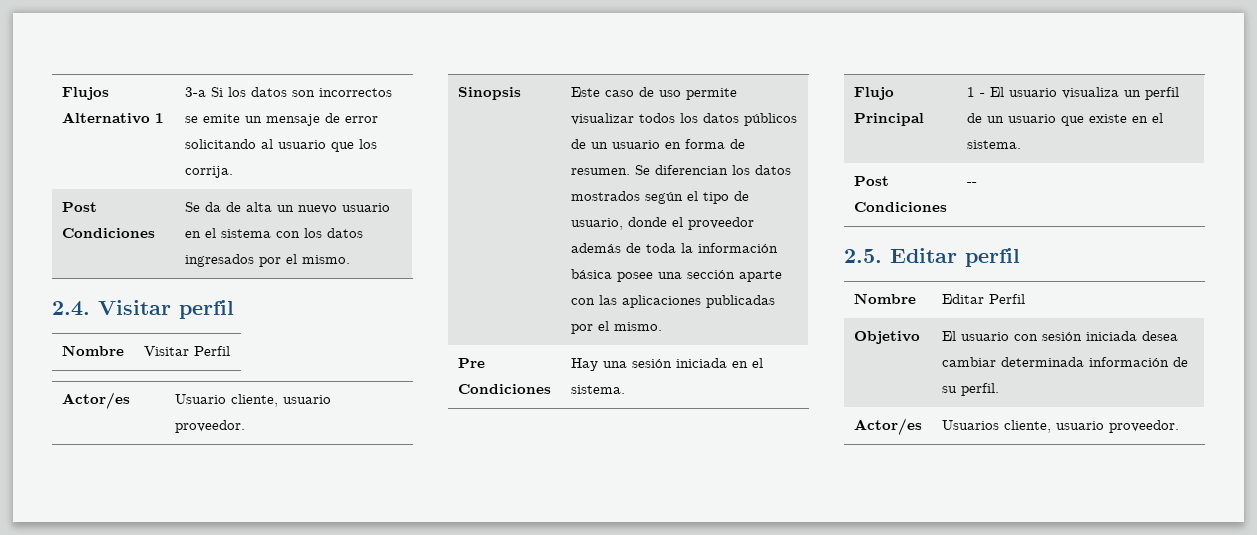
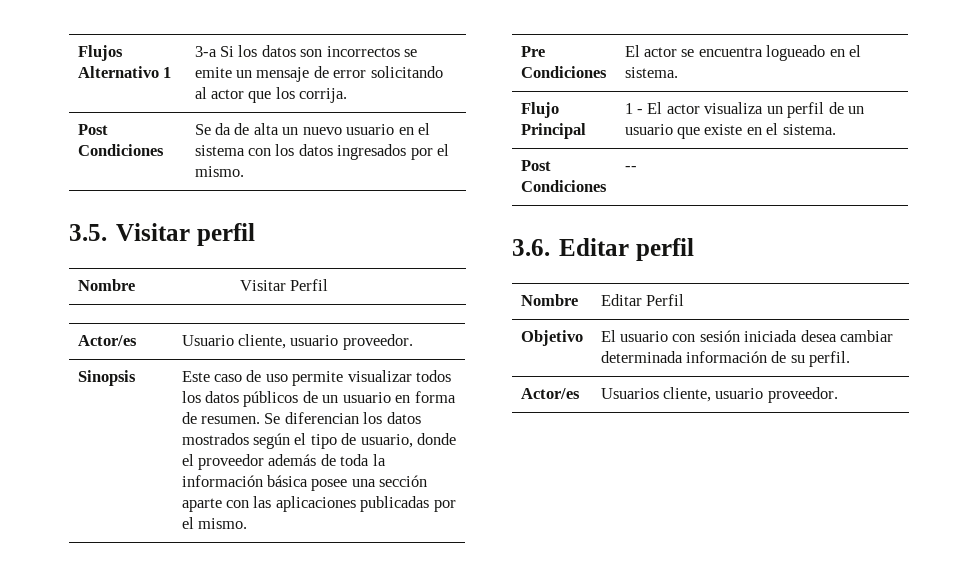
[277,140,326,149] usuario -> [210,89,244,99] actor
[52,301,90,316] 2.4. -> [69,224,107,241] 3.5.
[570,358,727,371] Hay una sesión iniciada -> [624,45,826,61] El actor se encuentra logueado
[1008,88,1057,97] usuario -> [666,104,700,114] actor
[844,249,882,263] 2.5. -> [512,239,550,256] 3.6.

